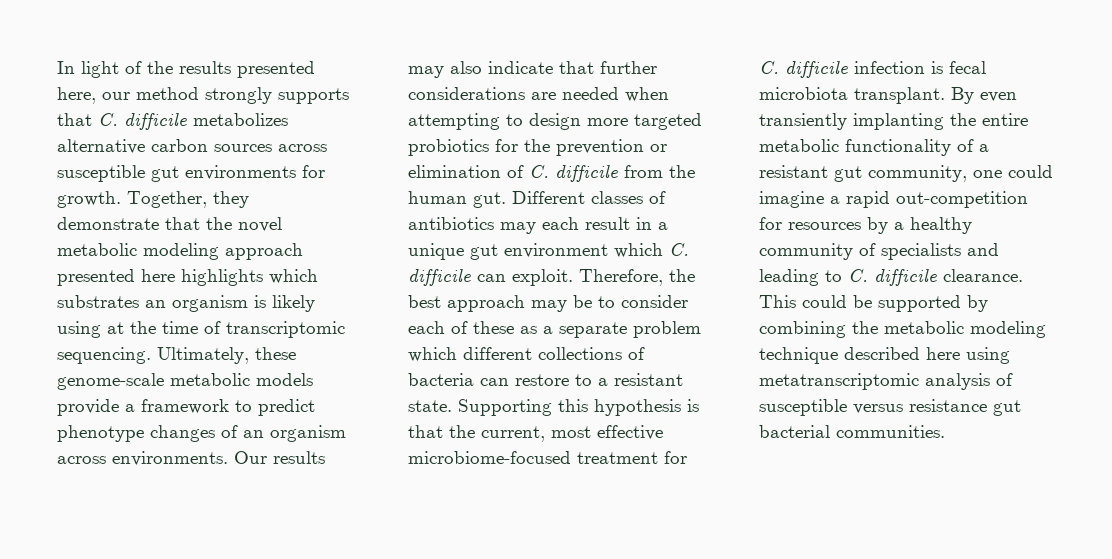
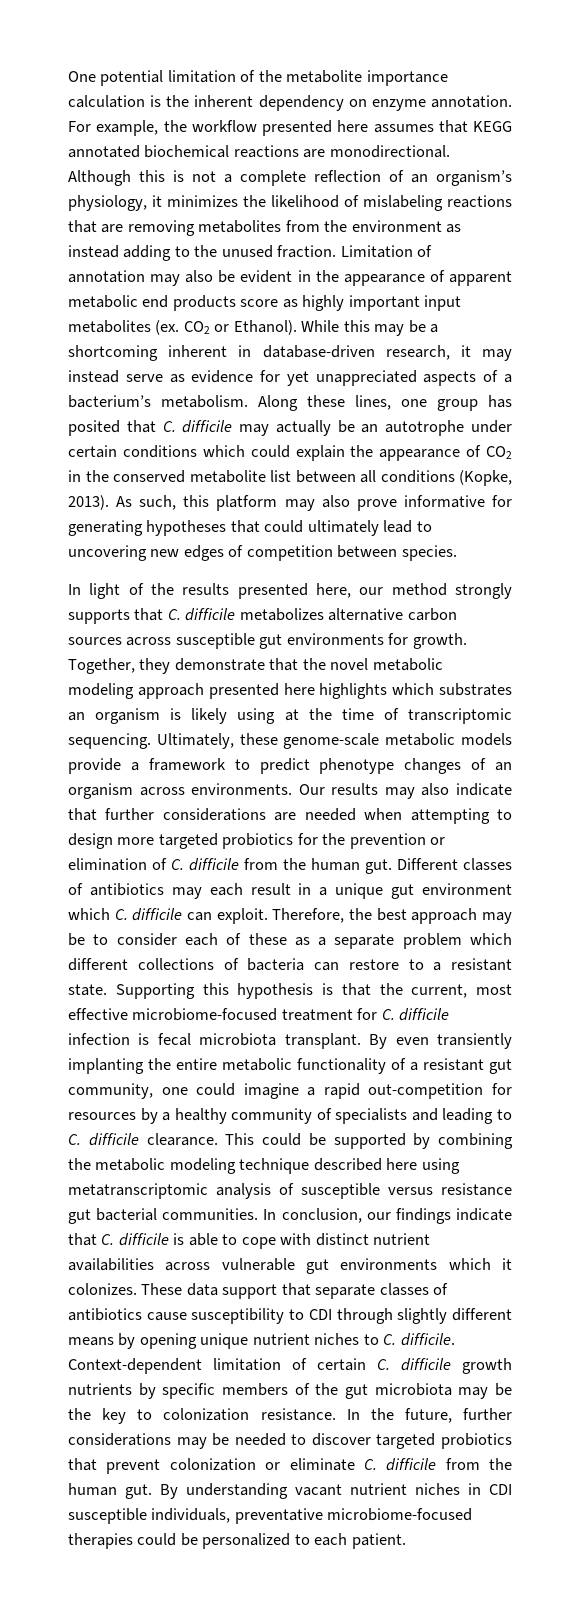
(57, 67) none -> [68,70,448,86] [68,95,512,111] [68,120,512,136] [68,145,450,158] [68,170,512,186] [68,195,512,211] [68,220,462,236] [68,245,433,261] [68,270,512,286] [68,295,462,311] [68,320,439,336] [68,345,512,361] [68,370,512,386] [68,395,512,411] [68,420,512,436] [68,445,512,461] [68,470,512,486] [68,495,512,511] [68,520,432,536] [68,545,457,561] One potential limitation of the metabolite importance calculation is the inherent dependency on enzyme annotation. For example, the workflow presented here assumes that KEGG annotated biochemical reactions are monodirectional. Although this is not a complete reflection of an organism’s physiology, it minimizes the likelihood of mislabeling reactions that are removing metabolites from the environment as instead adding to the unused fraction. Limitation of annotation may also be evident in the appearance of apparent metabolic end products score as highly important input metabolites (ex. CO2 or Ethanol). While this may be a shortcoming inherent in database-driven research, it may instead serve as evidence for yet unappreciated aspects of a bacterium’s metabolism. Along these lines, one group has posited that C. difficile may actually be an autotrophe under certain conditions which could explain the appearance of CO2 in the conserved metabolite list between all conditions (Kopke, 2013). As such, this platform may also prove informative for generating hypotheses that could ultimately lead to uncovering new edges of competition between species. //
(945, 431) none -> [263,1208,512,1224] [68,1233,431,1249] [68,1258,512,1274] [68,1283,449,1299] [68,1308,512,1324] [68,1333,455,1349] [68,1358,512,1374] [68,1383,512,1399] [68,1408,512,1424] [68,1433,512,1449] [68,1458,512,1474] [68,1483,512,1499] [68,1508,473,1524] [68,1533,406,1549] In conclusion, our findings indicate that C. difficile is able to cope with distinct nutrient availabilities across vulnerable gut environments which it colonizes. These data support that separate classes of antibiotics cause susceptibility to CDI through slightly different means by opening unique nutrient niches to C. difficile. Context-dependent limitation of certain C. difficile growth nutrients by specific members of the gut microbiota may be the key to colonization resistance. In the future, further considerations may be needed to discover targeted probiotics that prevent colonization or eliminate C. difficile from the human gut. By understanding vacant nutrient niches in CDI susceptible individuals, preventative microbiome-focused therapies could be personalized to each patient.

